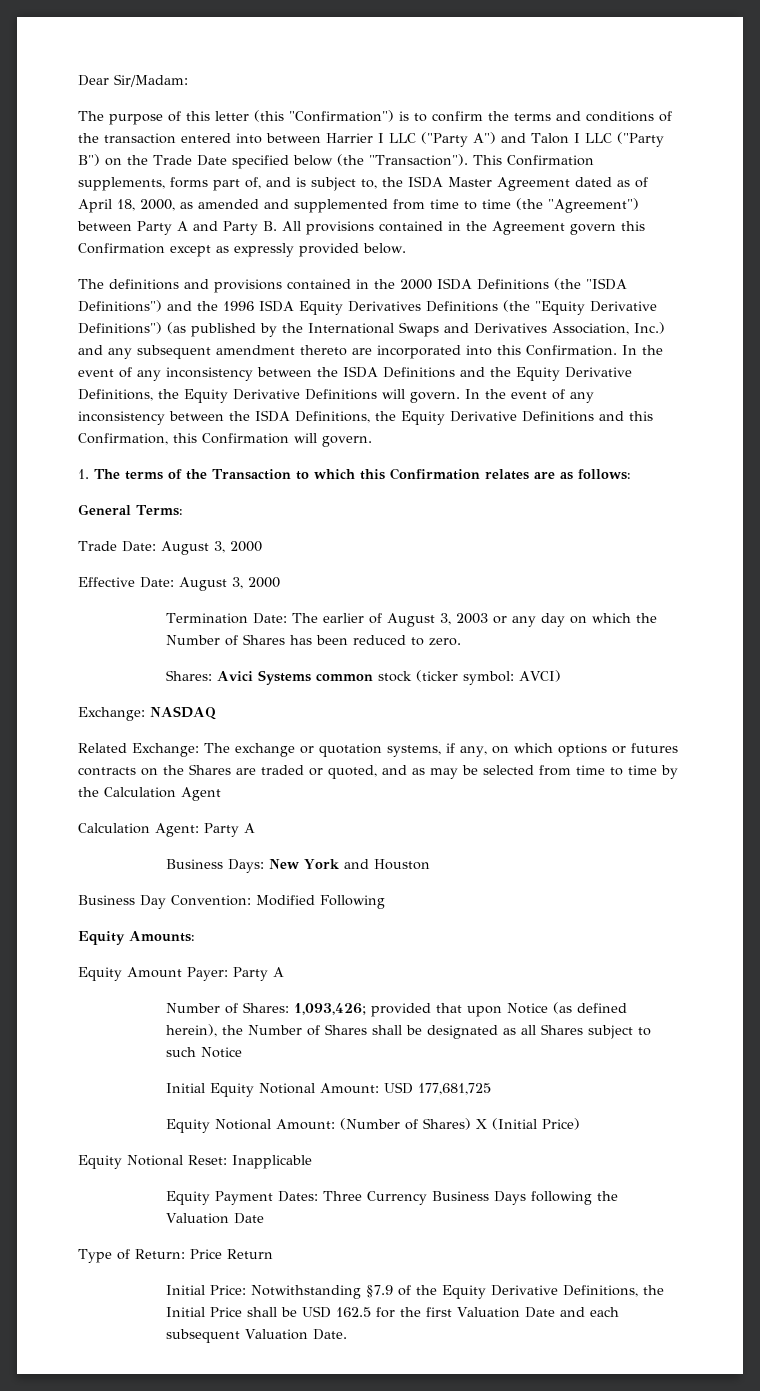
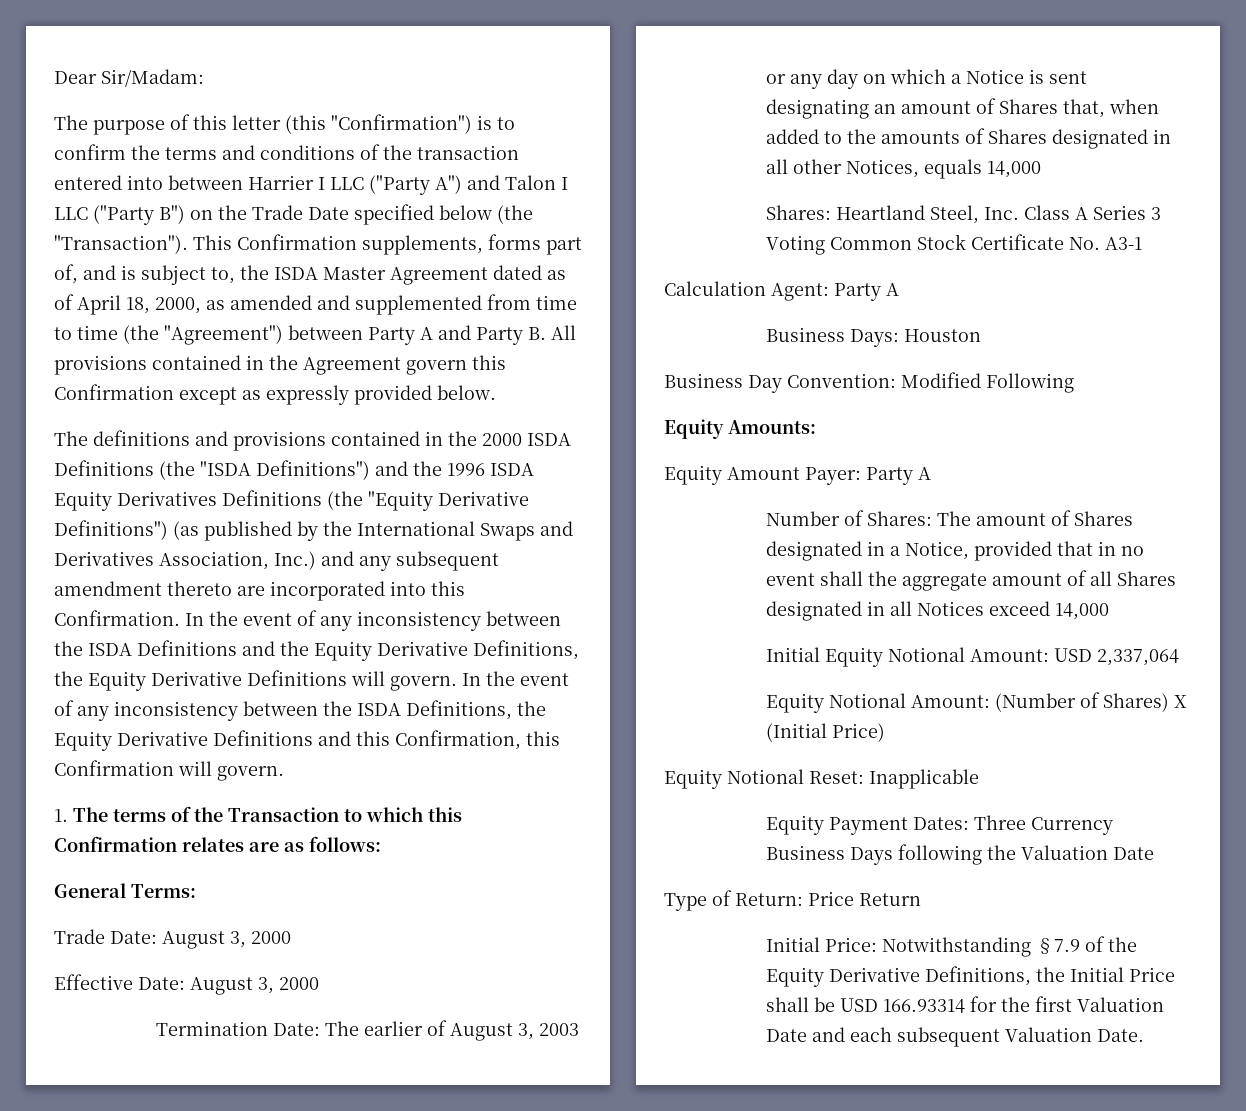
[635,613,657,623] [165,634,461,646] [165,670,561,685] [78,706,216,721] [78,743,678,757] [78,764,678,779] [78,787,221,801] the Number of Shares has been reduced to zero. // Shares: Avici Systems common stock (ticker symbol: AVCI) // Exchange: NASDAQ // Related Exchange: The exchange or quotation systems, if any, on which options or futures contracts on the Shares are traded or quoted, and as may be selected from time to time by the Calculation Agent -> [951,69,1088,84] [766,98,1160,119] [766,128,1172,149] [766,159,1042,179] [766,205,1162,224] [766,234,1143,255] a Notice is sent designating an amount of Shares that, when added to the amounts of Shares designated in all other Notices, equals 14,000 // Shares: Heartland Steel, Inc. Class A Series 3 Voting Common Stock Certificate No. A3-1
[268,859,369,869] New York and -> (900, 338) none
[293,1002,627,1017] [165,1024,651,1039] [165,1047,242,1058] 1,093,426; provided that upon Notice (as defined herein), the Number of Shares shall be designated as all Shares subject to such Notice -> [937,510,1134,526] [766,541,1145,561] [766,570,1177,591] [766,601,1110,621] The amount of Shares designated in a Notice, provided that in no event shall the aggregate amount of all Shares designated in all Notices exceed 14,000
[417,1083,491,1095] 177,681,725 -> [1097,649,1180,666] 2,337,064
[335,1307,371,1317] 162.5 -> [883,999,966,1013] 166.93314

